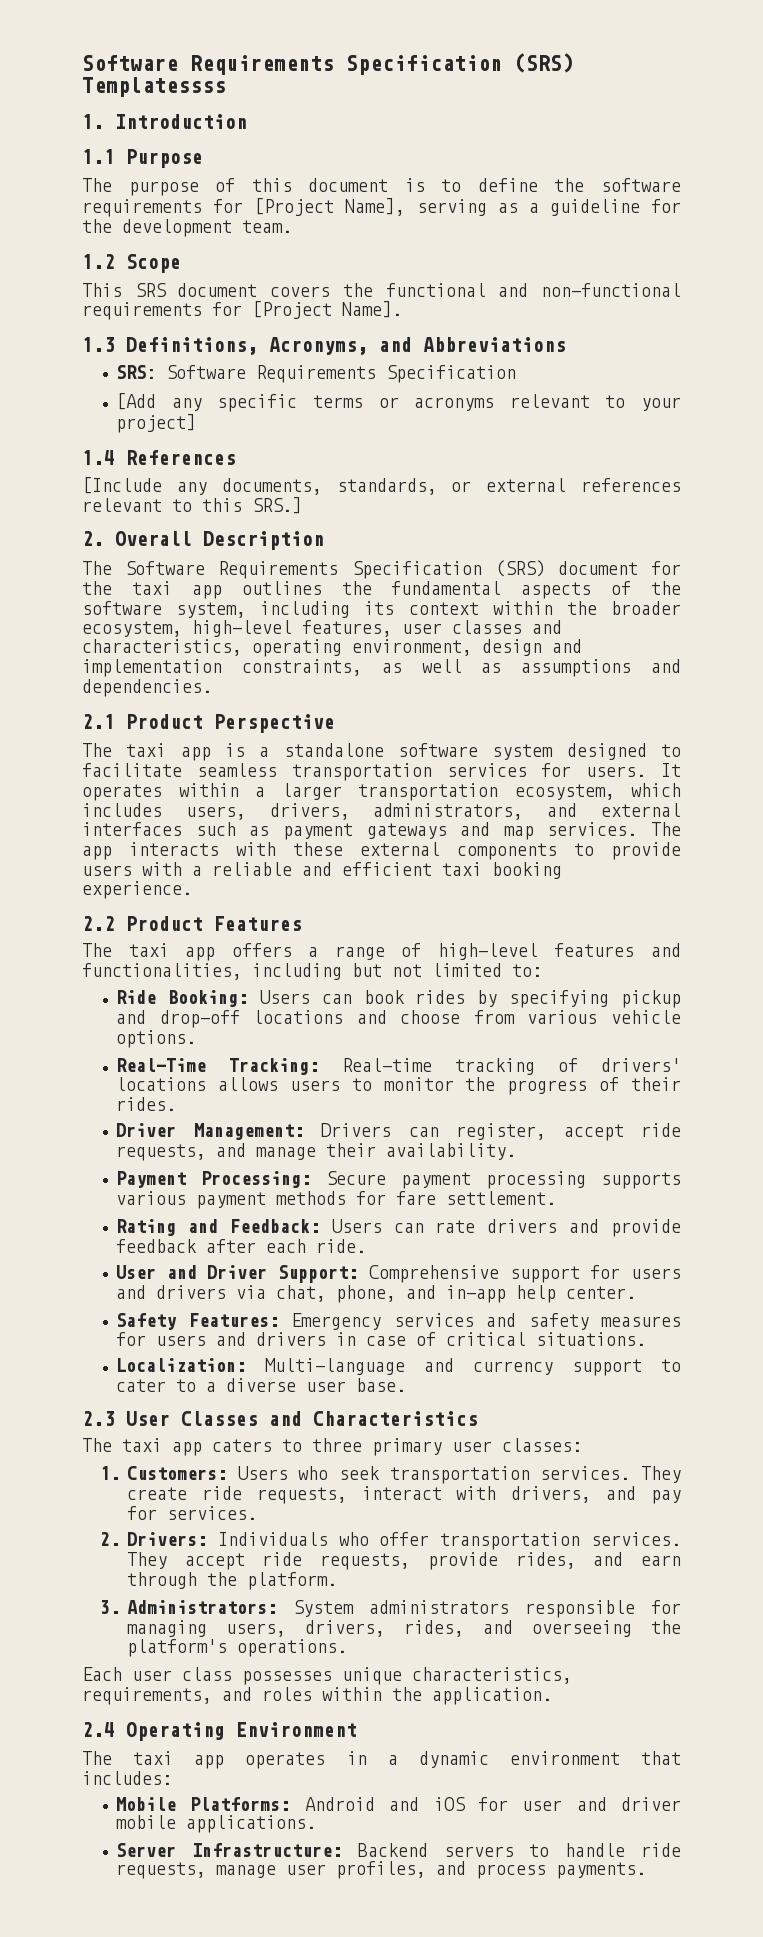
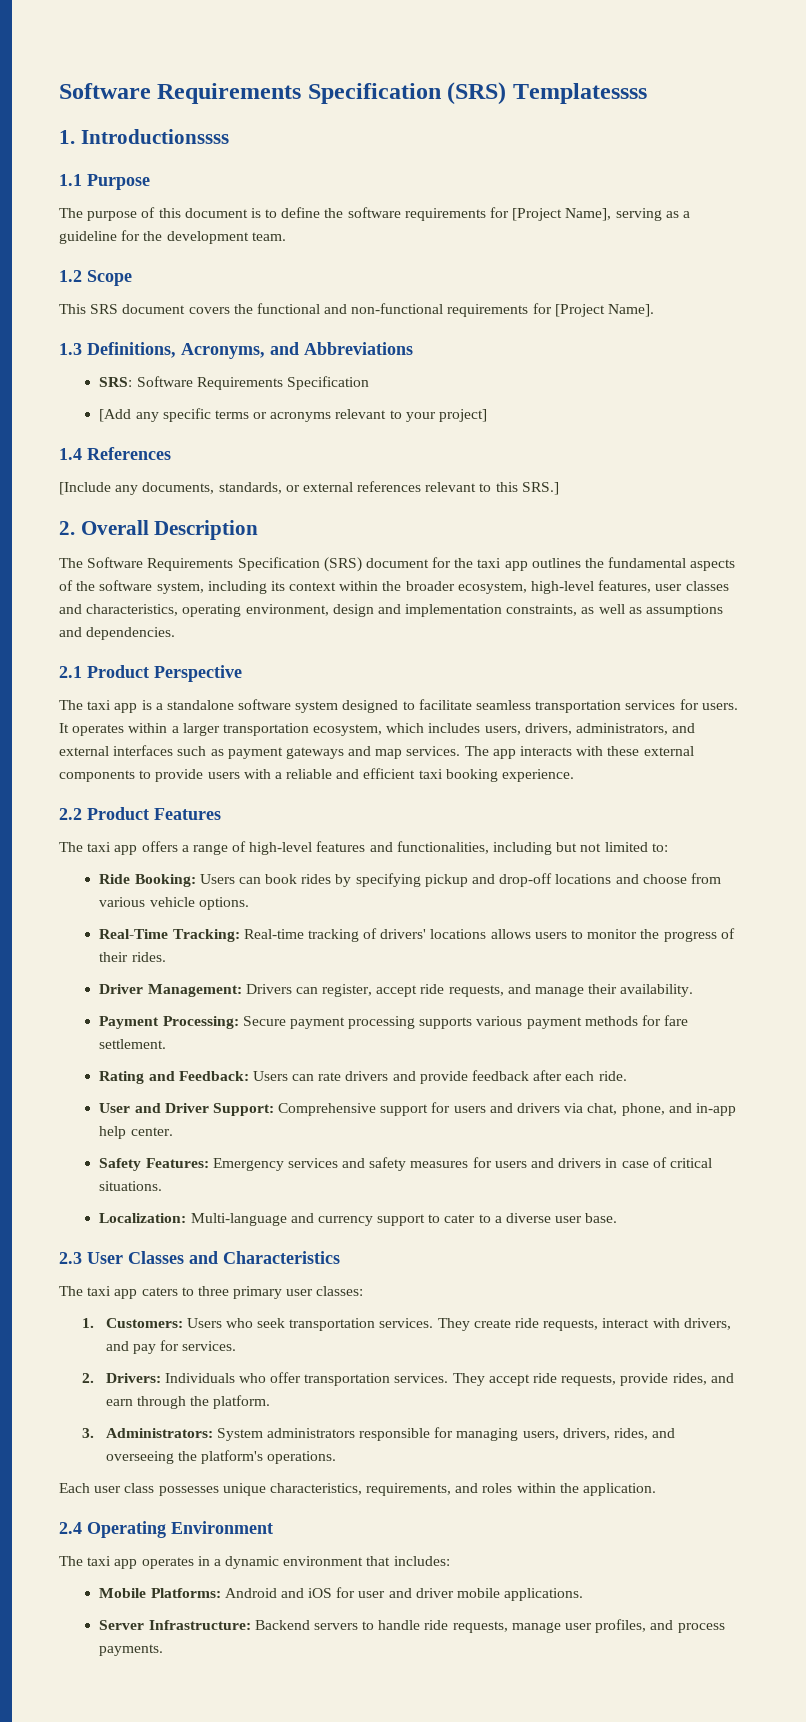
[115,114,247,129] Introduction -> [80,129,229,144] Introductionssss

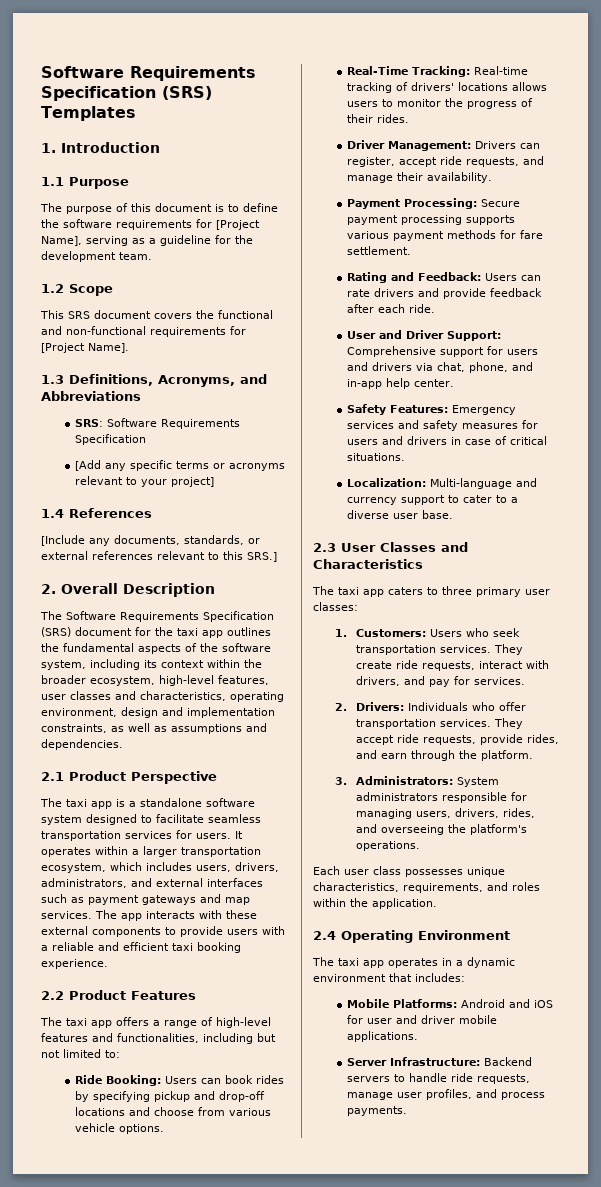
[59,82,647,105] [59,129,229,144] Software Requirements Specification (SRS) Templatessss // 1. Introductionssss -> [41,66,256,81] [41,86,212,101] [41,106,136,121] [41,142,160,153] Software Requirements Specification (SRS) Templates // 1. Introduction

